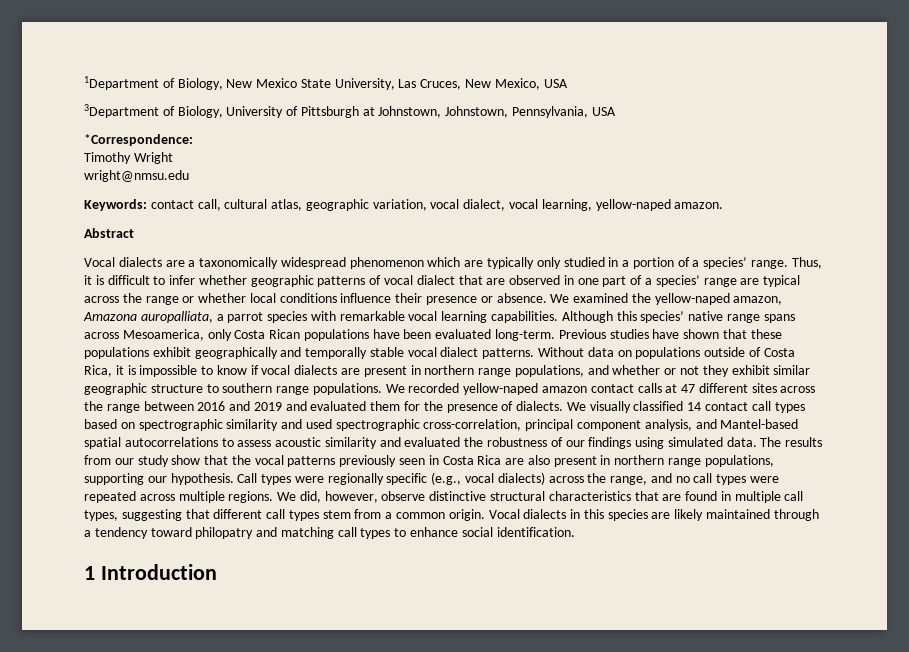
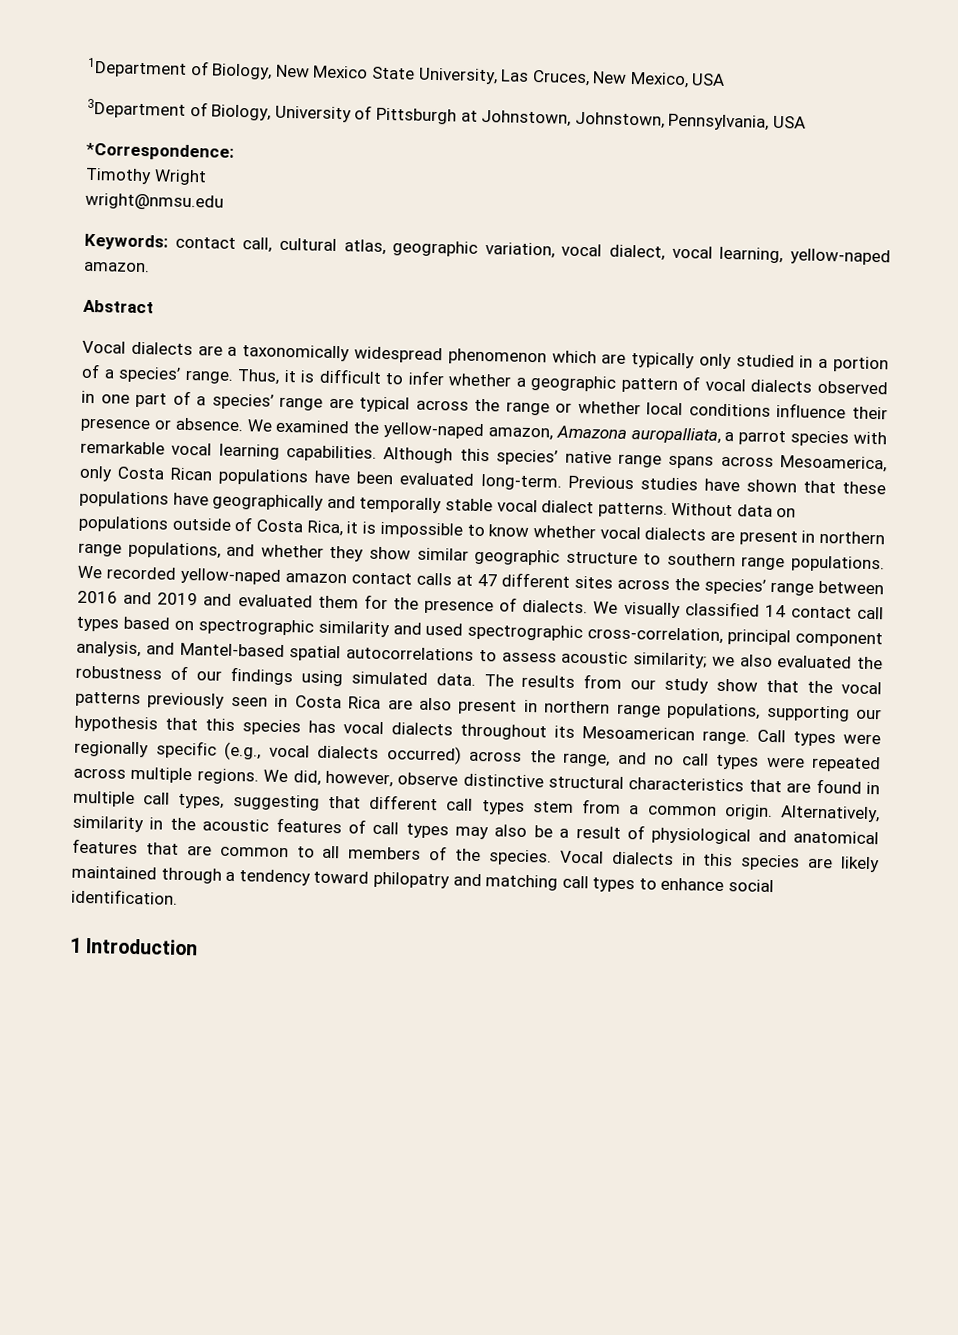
[250,275,506,287] geographic patterns of vocal dialect that are -> [515,375,813,393] a geographic pattern of vocal dialects
[152,347,191,357] exhibit -> [172,492,209,506] have
[250,365,259,375] if -> [532,525,596,539] whether
[664,365,770,377] or not they exhibit -> [329,545,411,562] they show
(103, 406) none -> [704,578,767,595] species’
[324,437,401,449] similarity and -> [633,652,773,669] similarity; we also
[170,473,234,485] hypothesis. -> [74,715,750,745] hypothesis that this species has vocal dialects throughout its Mesoamerican range.
[497,472,545,485] dialects) -> [317,745,462,765] dialects occurred)
(485, 515) none -> [779,805,880,823] [72,815,879,845] [72,838,552,866] Alternatively, similarity in the acoustic features of call types may also be a result of physiological and anatomical features that are common to all members of the species.

